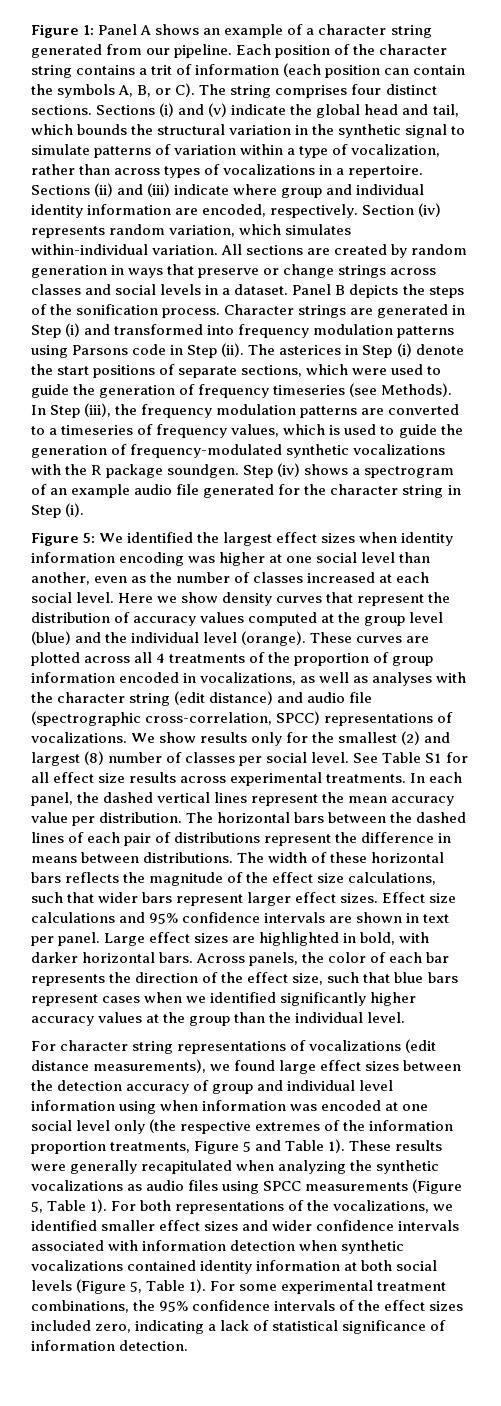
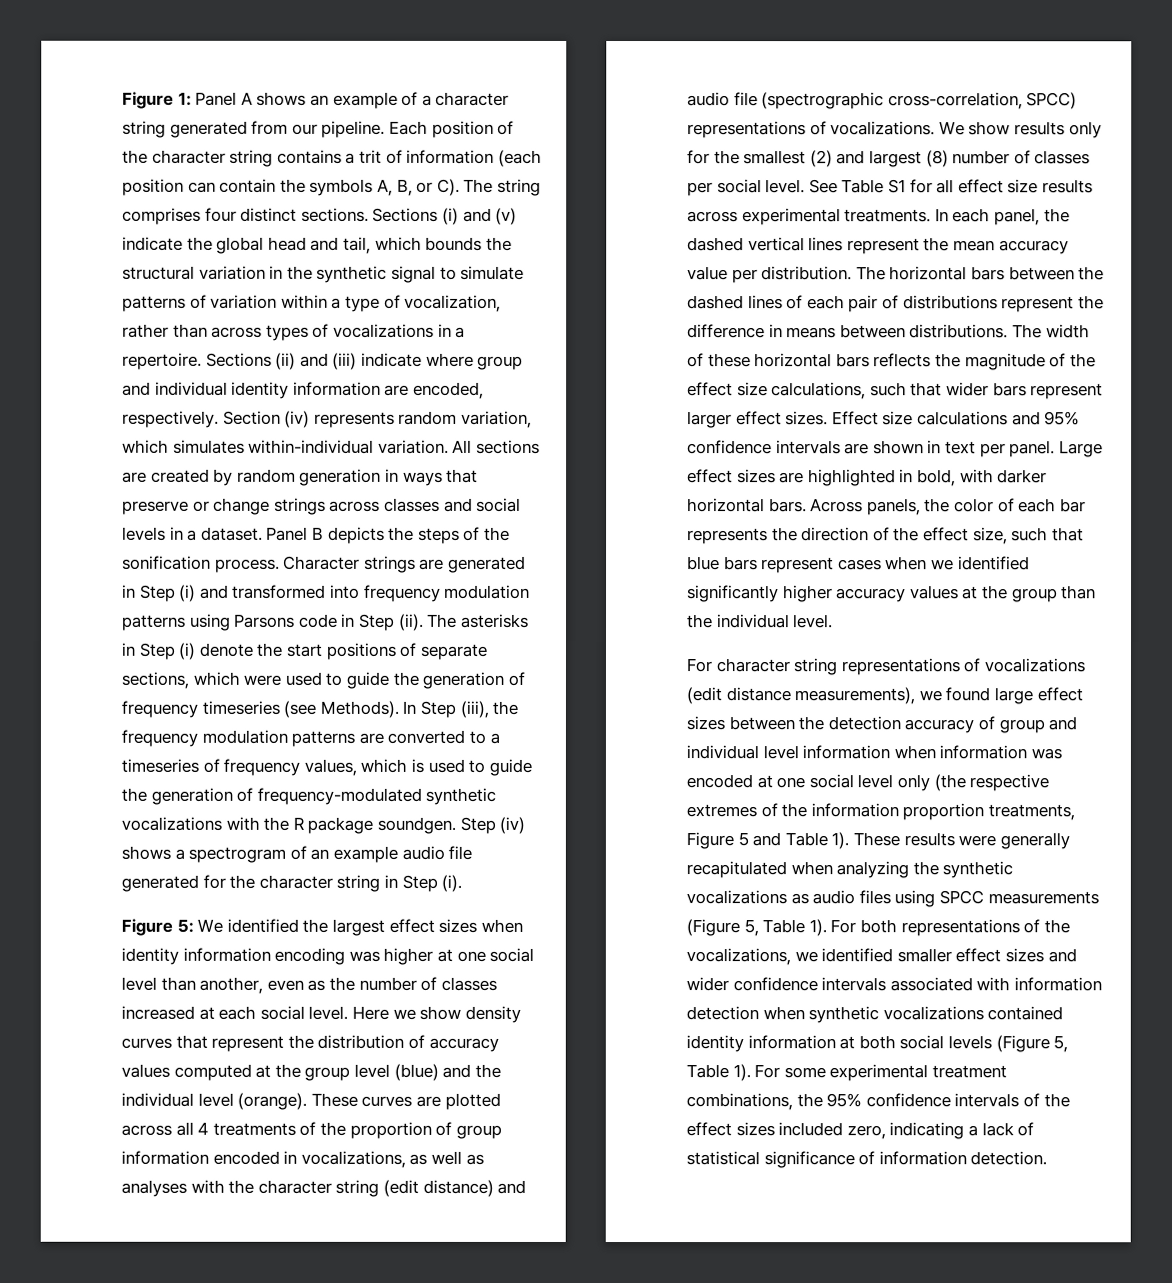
[279,345,342,355] asterices -> [460,613,529,628] asterisks
[119,1101,157,1114] using -> (891, 752) none

